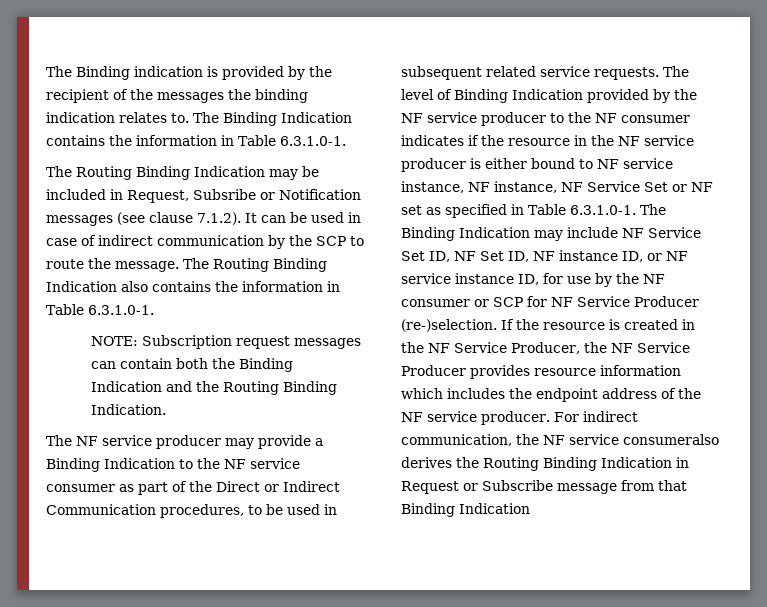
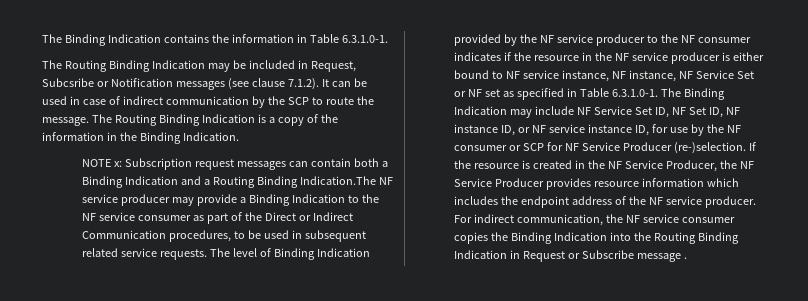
[46,66,332,80] [46,89,308,103] [46,112,277,126] The Binding indication is provided by the recipient of the messages the binding indication relates to. The Binding -> [42,34,106,46] The Binding
[193,189,256,200] Subsribe -> [42,78,94,87] Subcsribe
[121,281,340,292] [46,304,154,315] [91,336,139,346] also contains the information in Table 6.3.1.0-1. // NOTE: -> [257,114,338,126] [42,132,239,144] [82,159,123,167] is a copy of the information in the Binding Indication. // NOTE x:
[212,358,236,369] the -> [382,161,389,167] a
[196,381,338,395] [91,404,167,415] [46,435,72,446] the Routing Binding Indication. // The -> [204,176,377,188] a Routing Binding Indication.The
[623,434,719,445] [401,457,452,468] consumeralso derives -> [682,217,736,223] [454,232,632,244] consumer copies the Binding Indication into
[621,480,687,491] [401,503,530,517] from that Binding Indication -> [684,257,688,259] .

